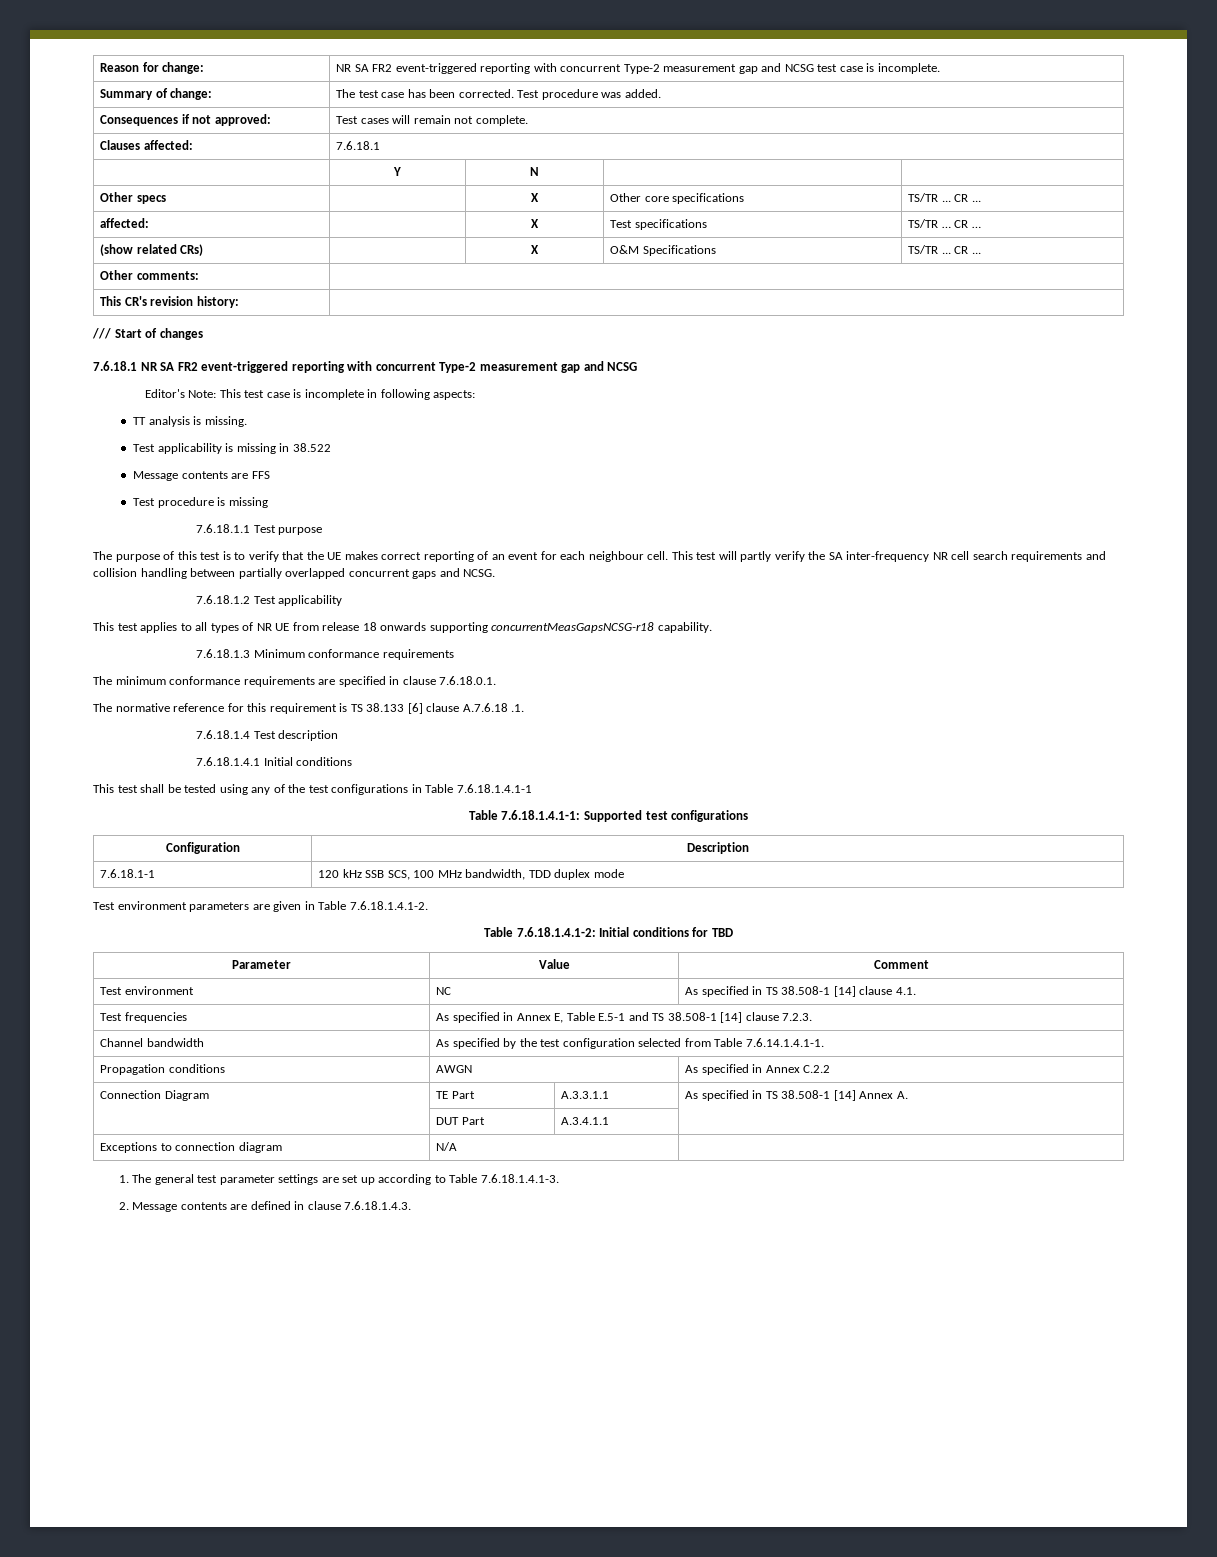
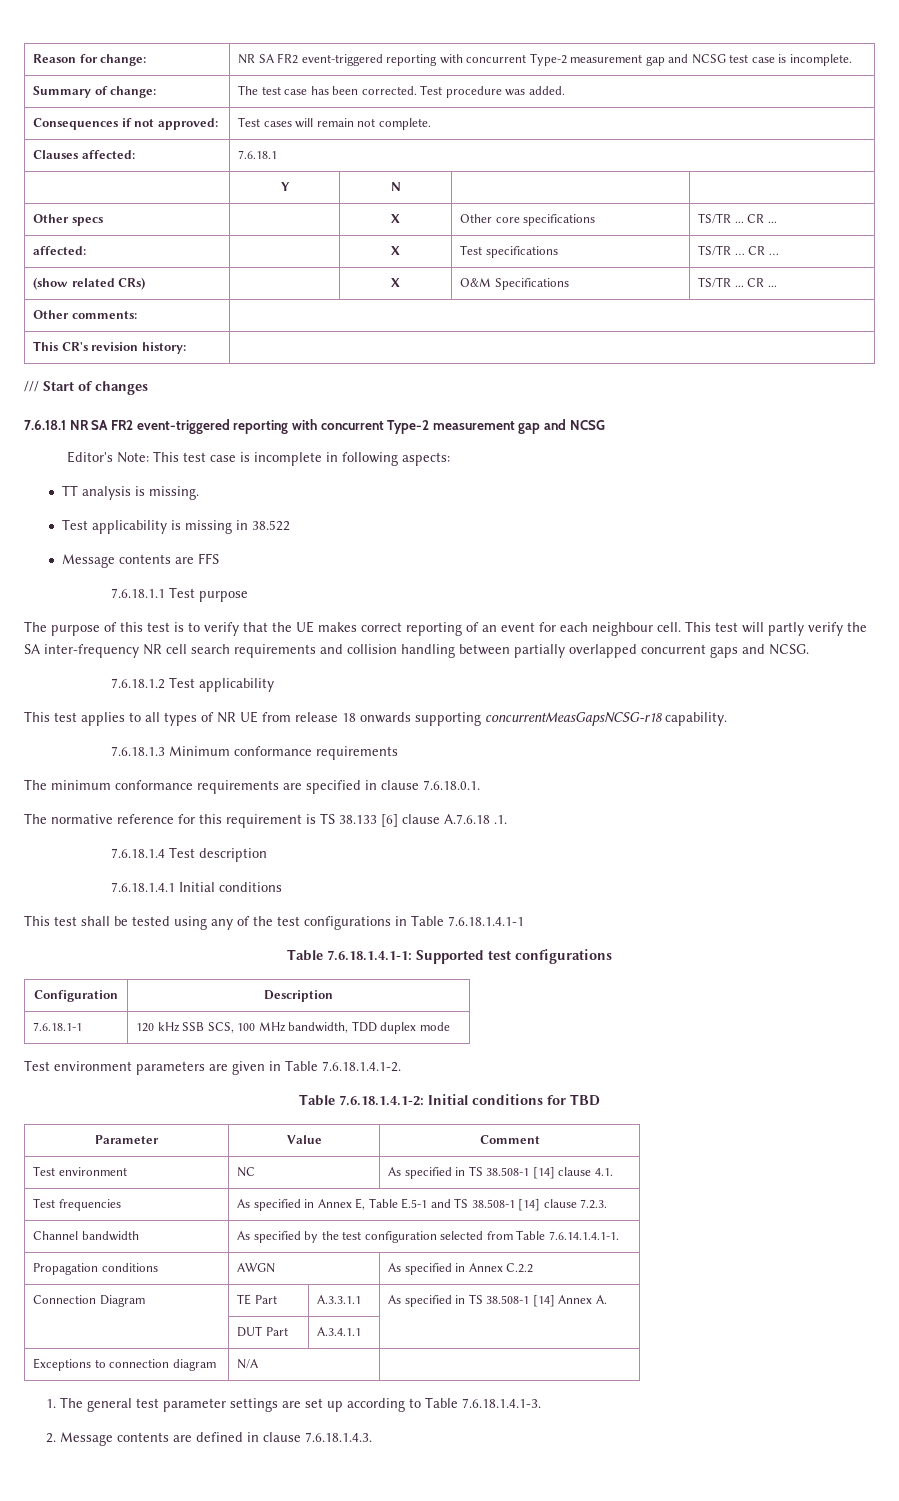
[133,497,268,508] // Test procedure is missing -> (219, 558) none

